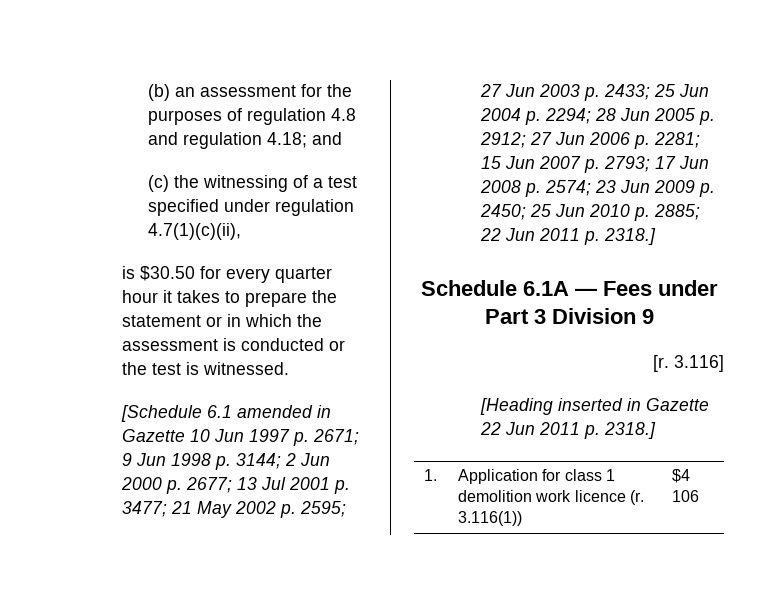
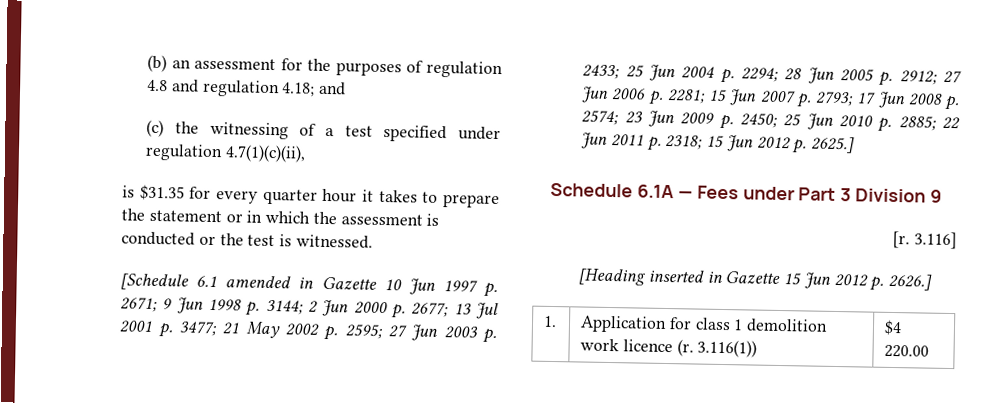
[139,266,195,281] $30.50 -> [139,184,185,201] $31.35
[603,228,656,245] 2318.] -> [665,134,855,154] 2318; 15 Jun 2012 p. 2625.]
[479,422,656,439] 22 Jun 2011 p. 2318.] -> [783,272,932,291] 15 Jun 2012 p. 2626.]
[672,490,700,502] 106 -> [884,344,930,358] 220.00

